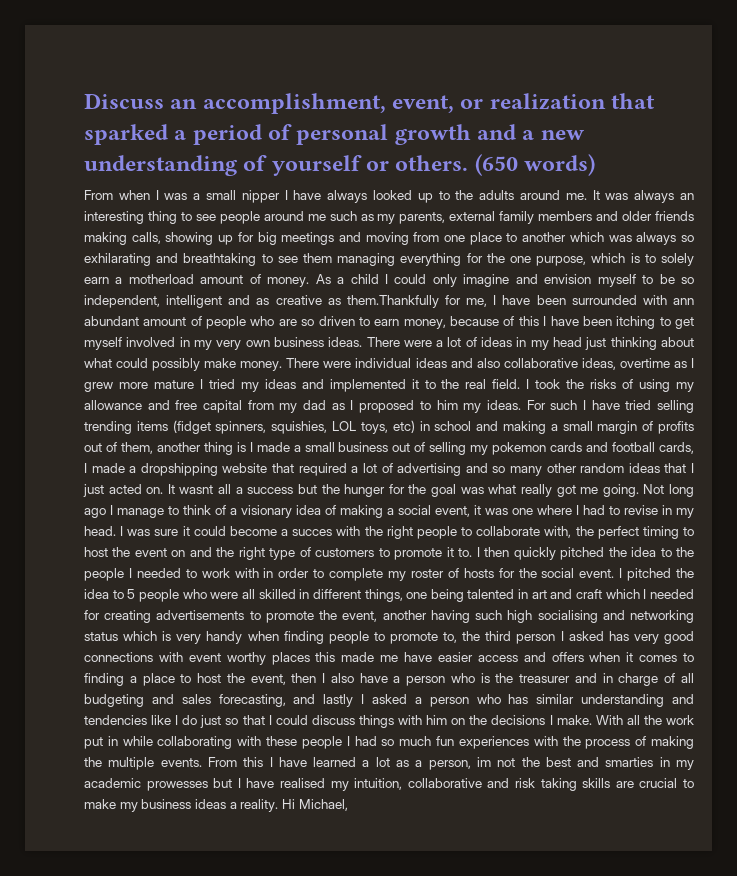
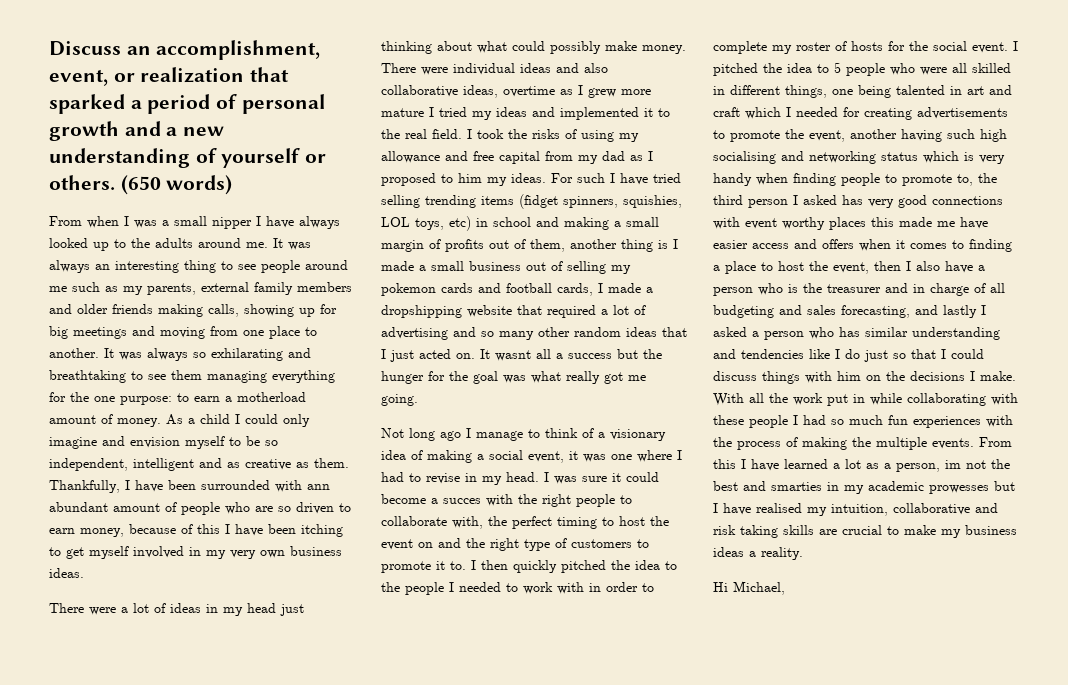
[522,232,604,242] another which -> [49,348,114,358] another. It
[536,253,695,266] purpose, which is to solely -> [120,393,189,405] purpose: to
[346,295,488,308] them.Thankfully for me, -> [314,458,349,468] [49,480,120,493] them. Thankfully,
(363, 342) none -> (84, 573) //
(639, 490) none -> (418, 400) //
(279, 805) none -> (803, 553) //

